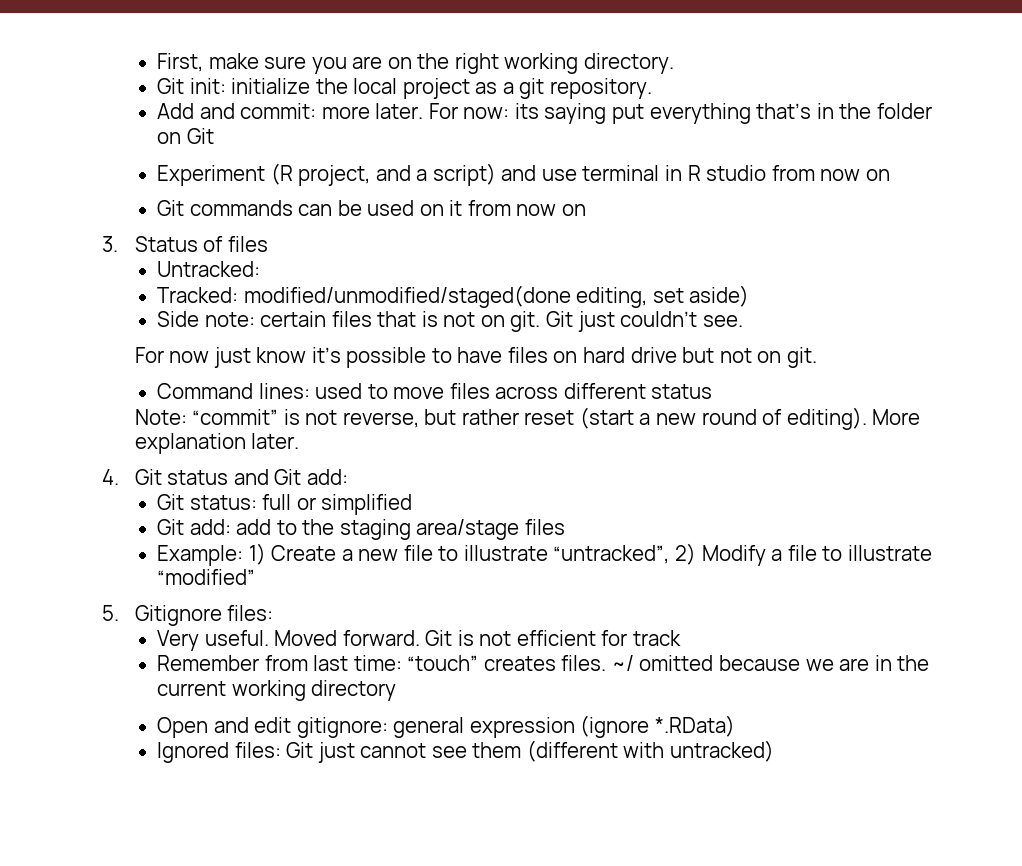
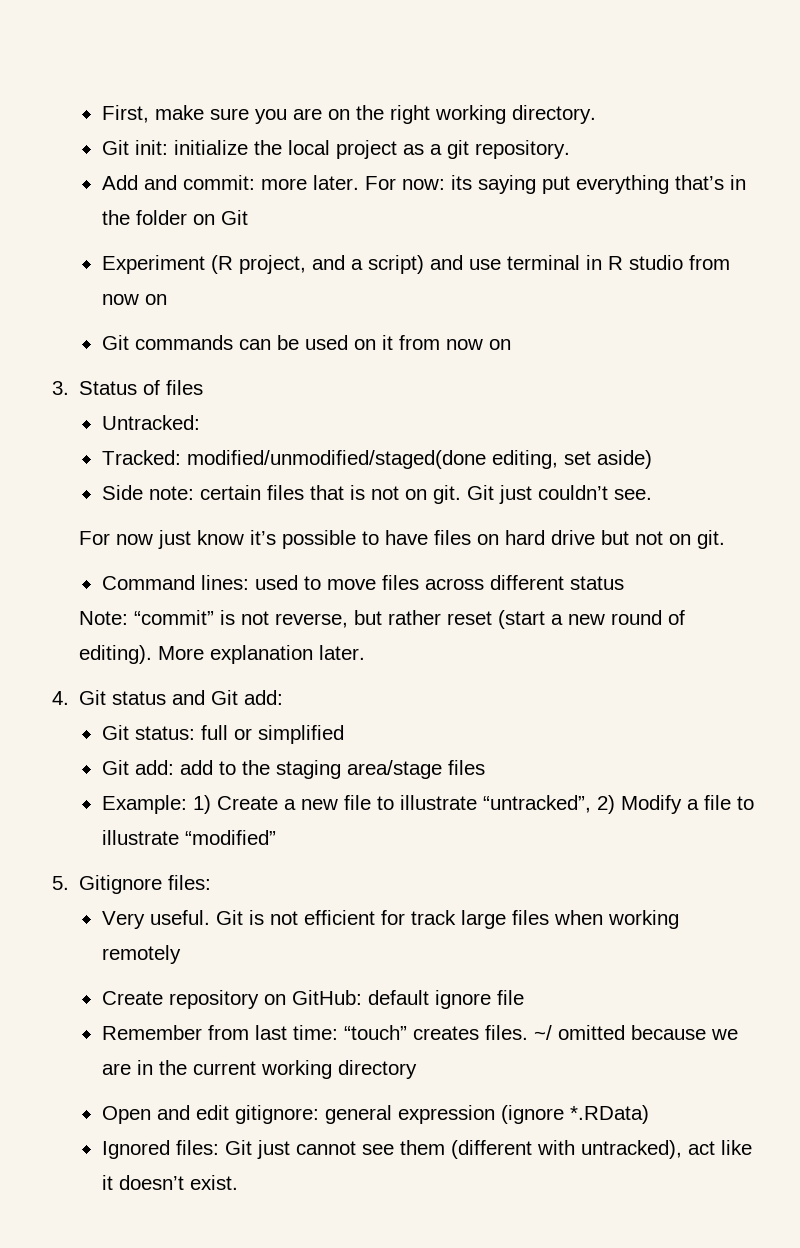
[274,630,420,646] Moved forward. -> (210, 917) none
(681, 638) none -> [460,910,679,929] [101,945,181,964] [101,990,524,1009] large files when working remotely // Create repository on GitHub: default ignore file
[669,740,774,762] untracked) -> [580,1140,752,1159] [101,1175,238,1190] untracked), act like it doesn’t exist.

